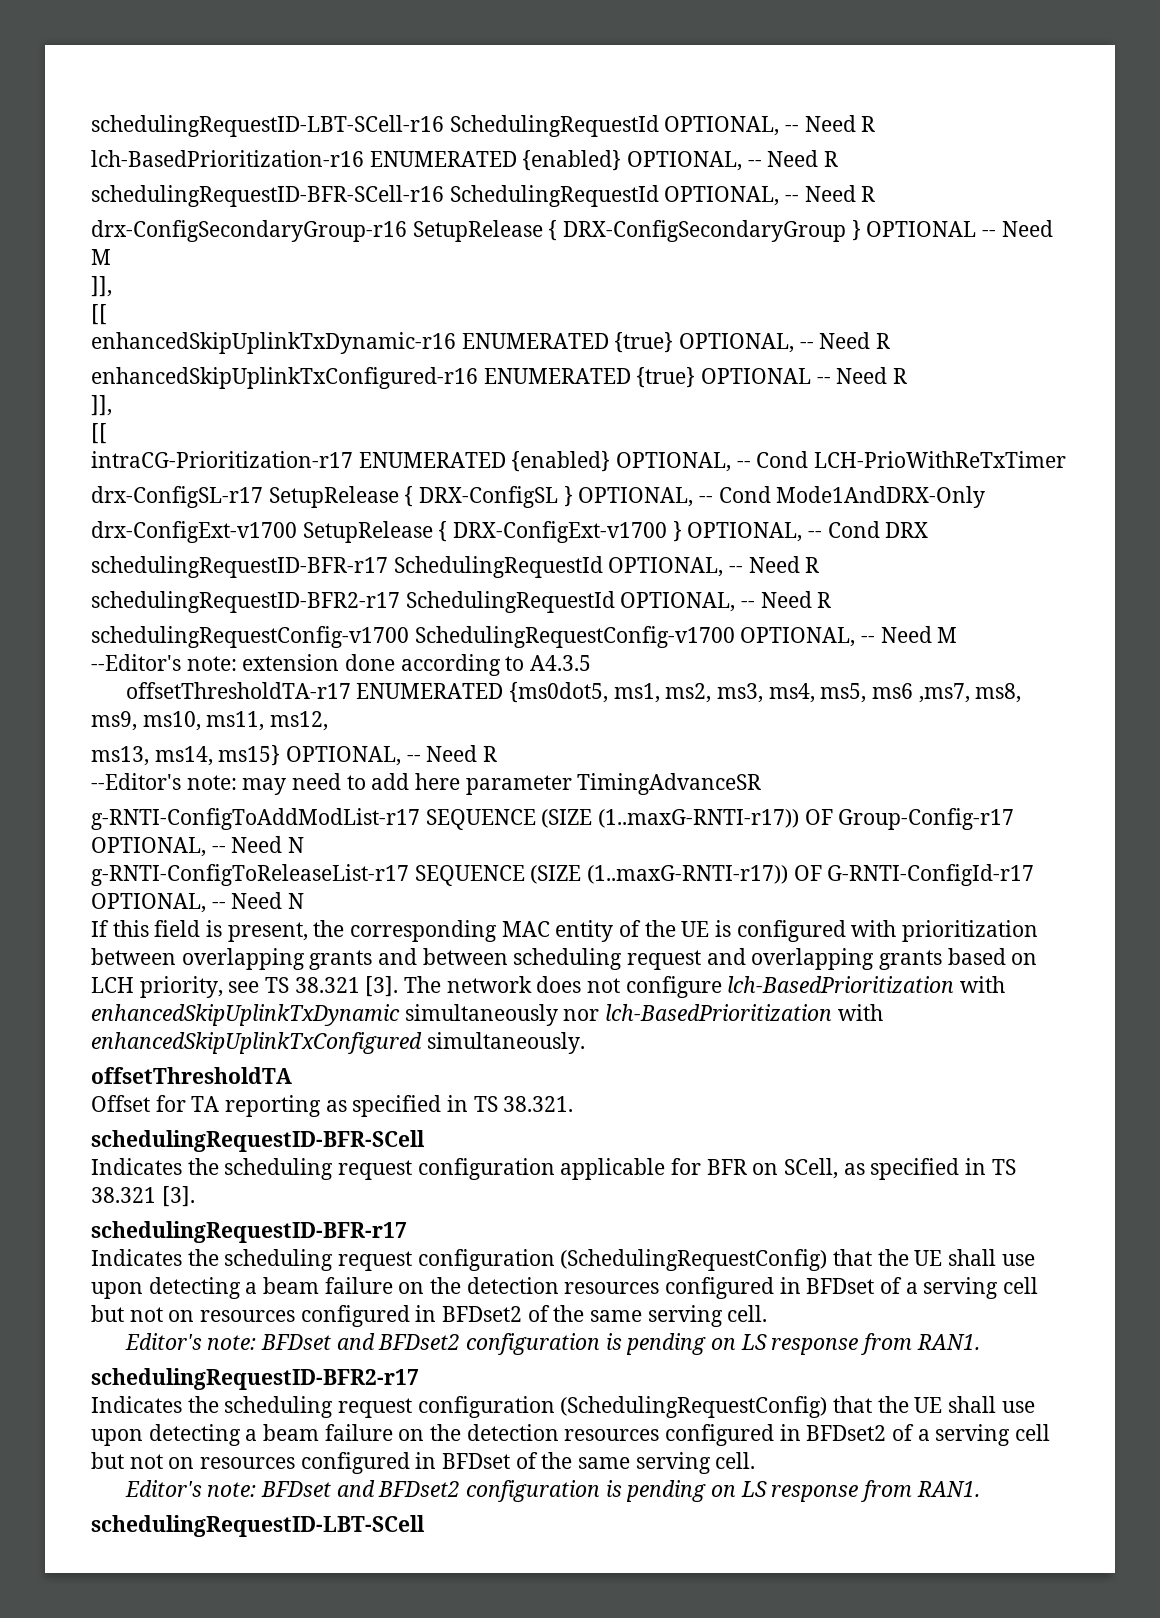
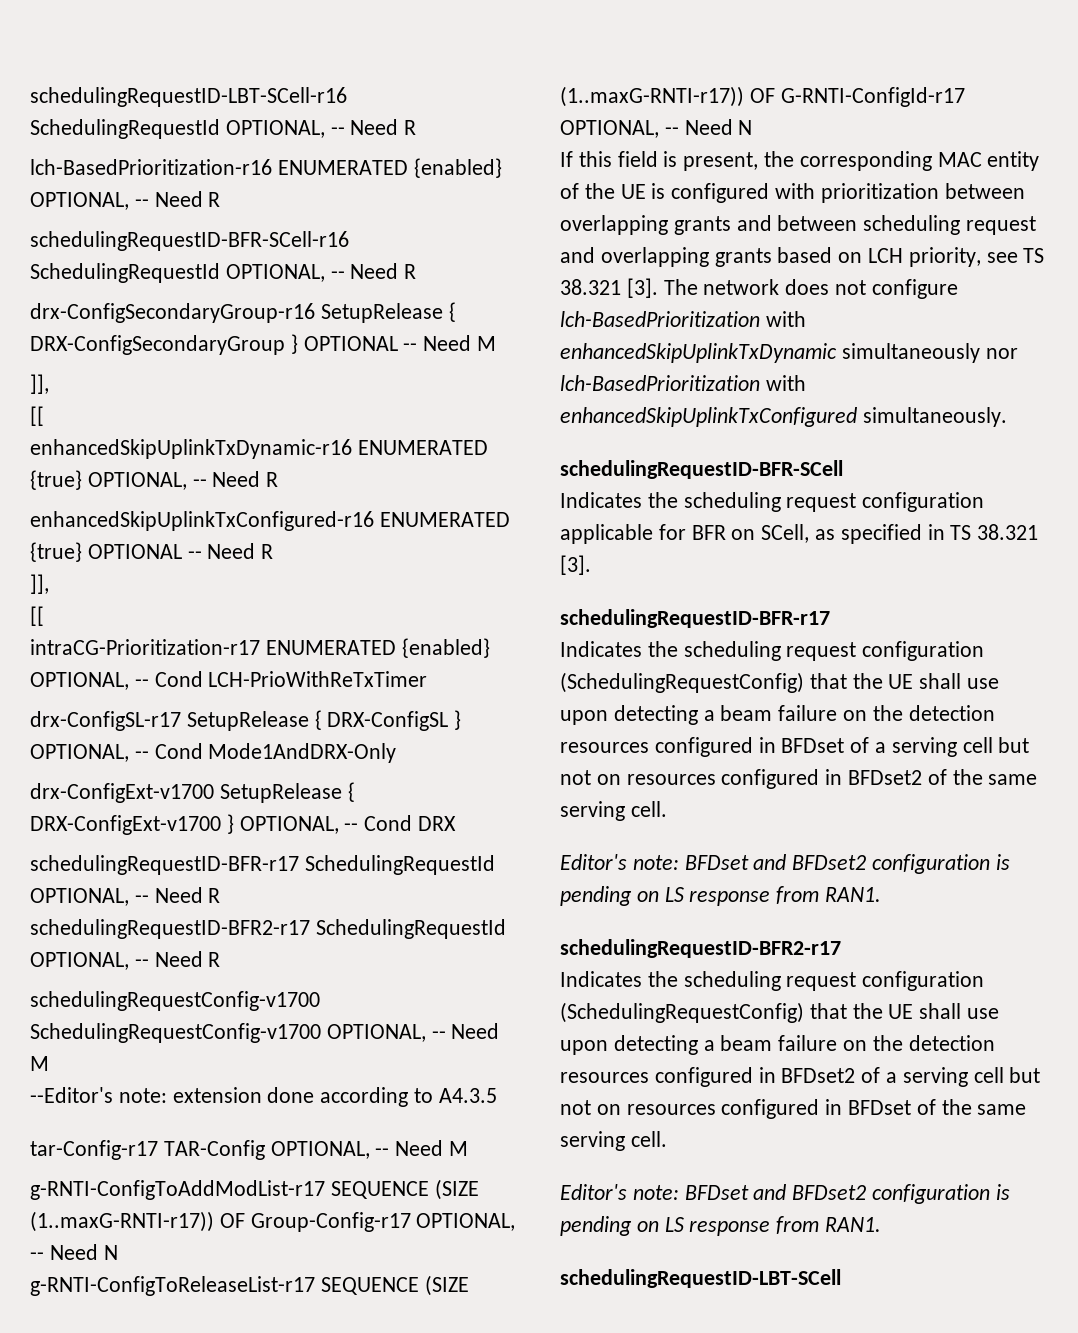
[125,682,1022,703] [91,711,329,731] [91,745,498,766] [91,773,762,795] offsetThresholdTA-r17 ENUMERATED {ms0dot5, ms1, ms2, ms3, ms4, ms5, ms6 ,ms7, ms8, ms9, ms10, ms11, ms12, // ms13, ms14, ms15} OPTIONAL, -- Need R // --Editor's note: may need to add here parameter TimingAdvanceSR -> [30,1140,469,1160] tar-Config-r17 TAR-Config OPTIONAL, -- Need M
[91,1067,292,1084] [91,1095,574,1117] // offsetThresholdTA // Offset for TA reporting as specified in TS 38.321. -> (1007, 417) none

